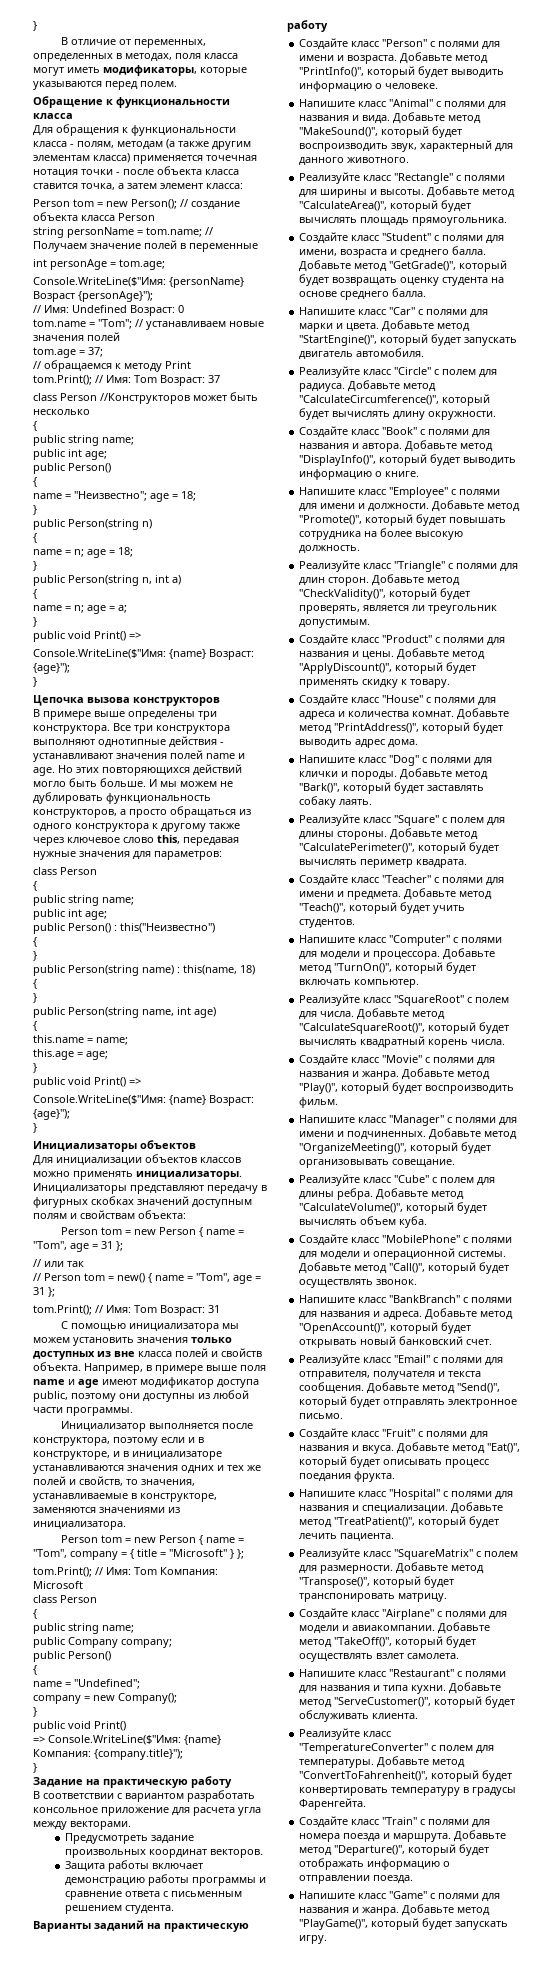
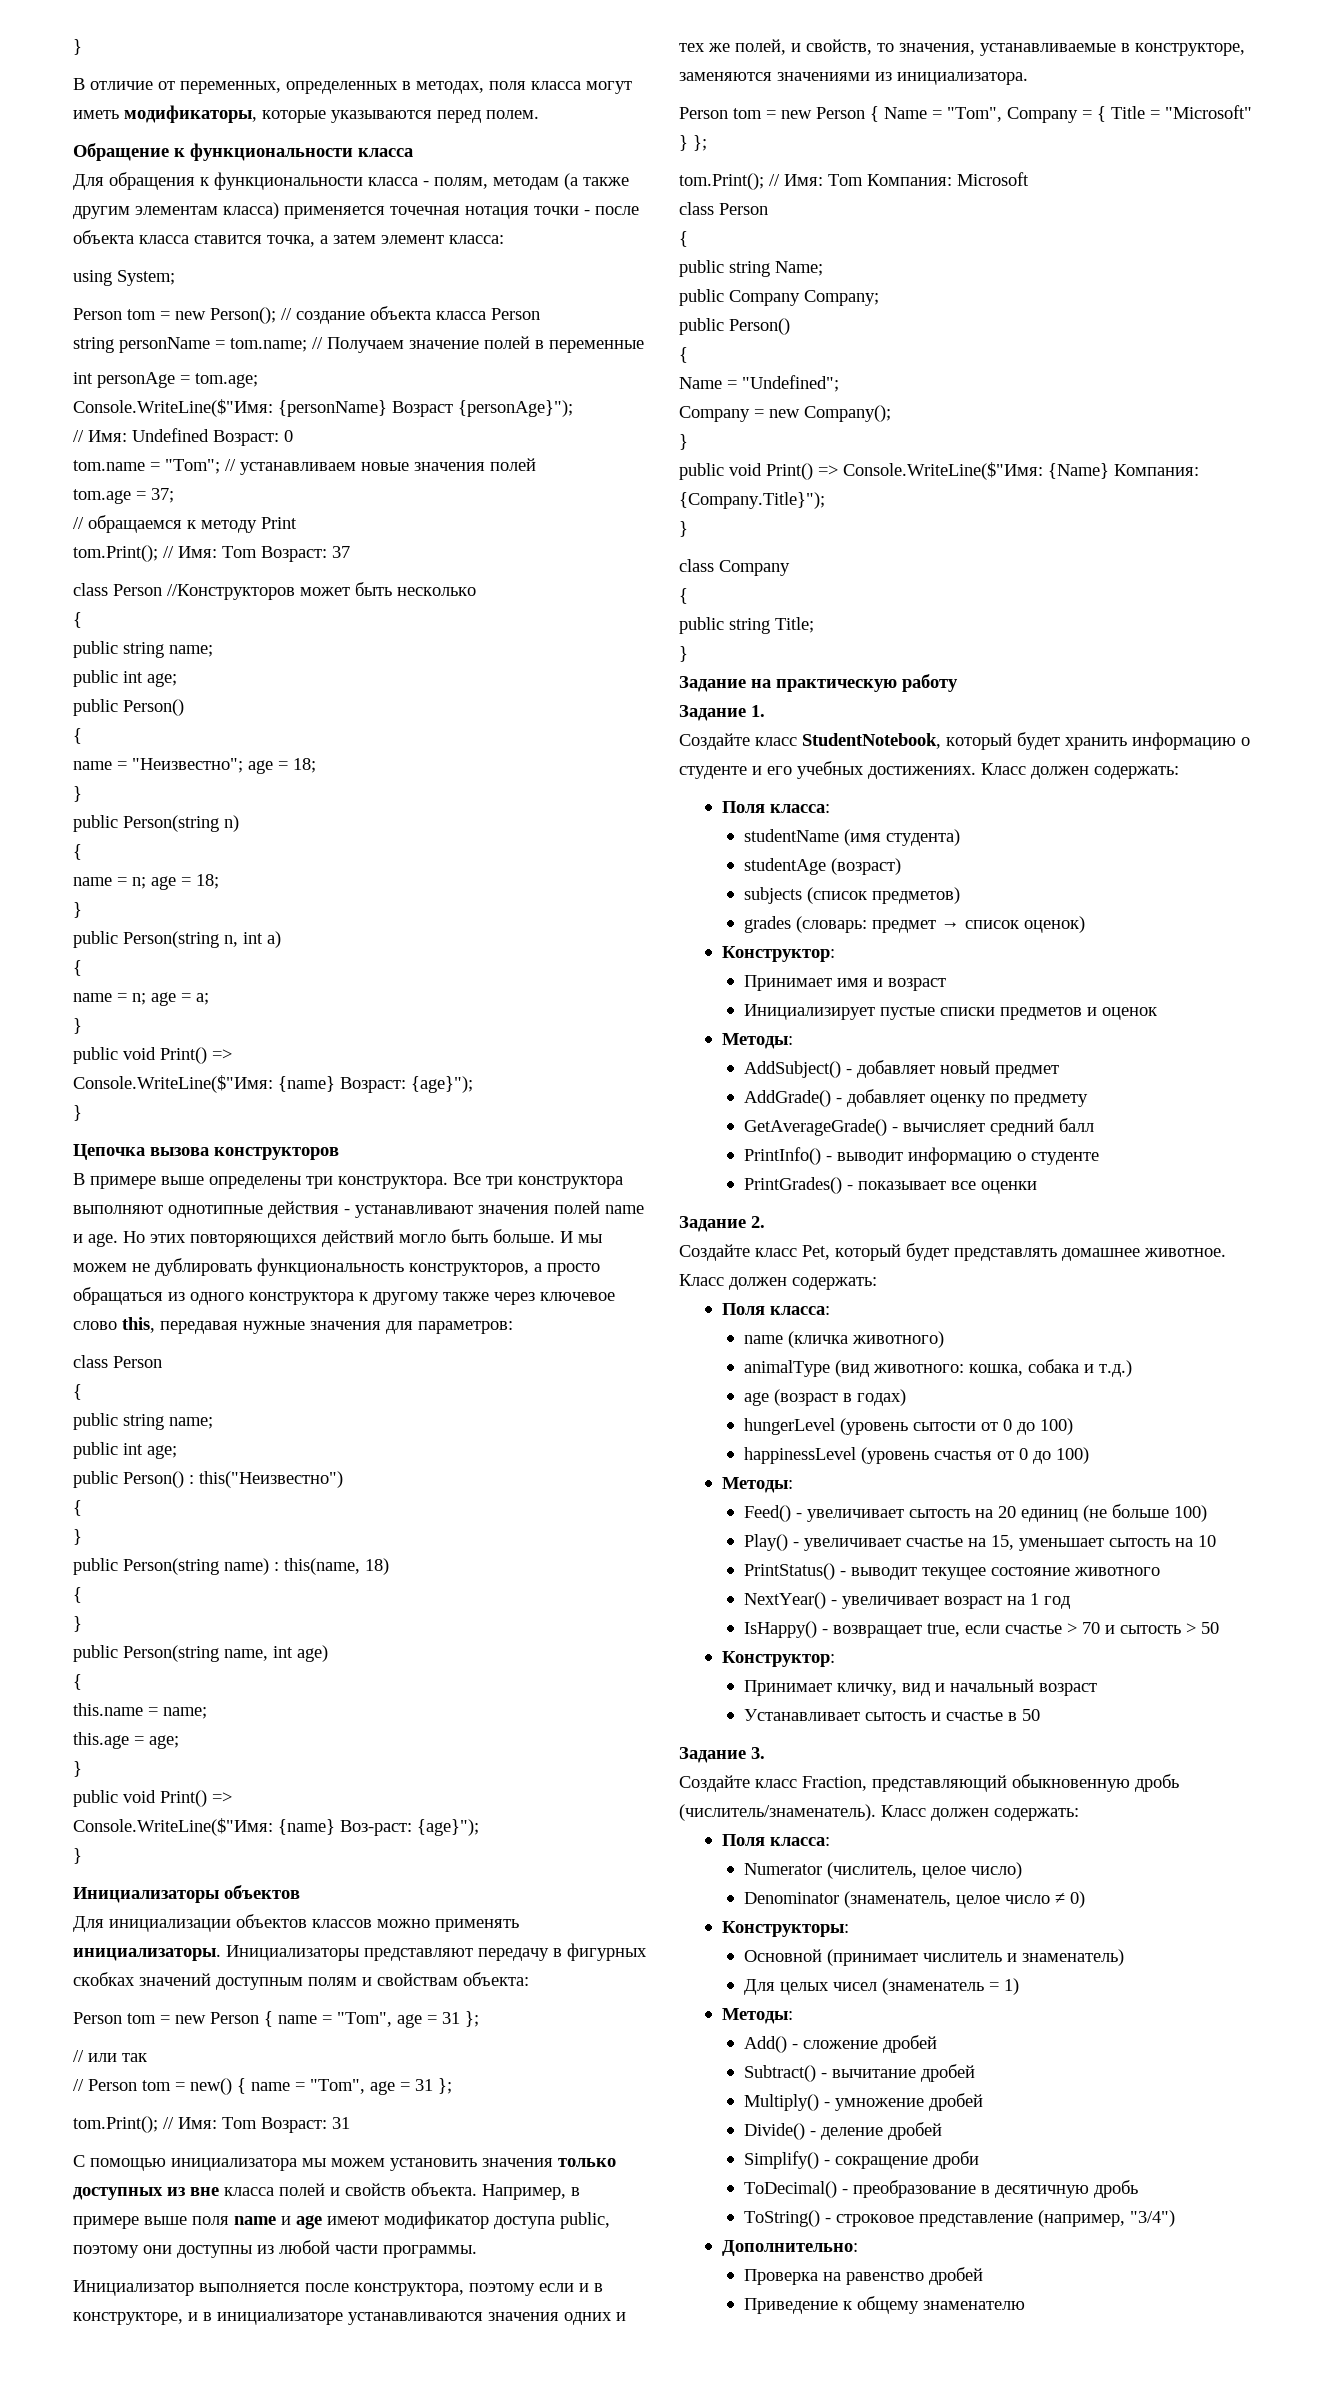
(243, 186) none -> [73,270,175,286] // using System;
[209,1095,254,1106] Возраст: -> [340,1820,412,1836] Воз-раст:
[33,1476,66,1485] полей -> [735,39,786,55] полей,
[206,1537,245,1543] [33,1549,118,1560] name = "Tom", company -> [884,107,1078,123] Name = "Tom", Company
[137,1549,157,1557] title -> [1111,106,1145,119] Title
[102,1625,134,1633] name; -> [775,261,823,276] Name;
[121,1639,172,1648] [33,1651,111,1662] [33,1665,37,1675] [33,1681,62,1687] company; // public Person() // { // name -> [804,290,879,306] [679,318,790,335] [679,347,688,363] [679,377,722,389] Company; // public Person() // { // Name
[33,1695,81,1704] company -> [679,406,750,422] Company
(126, 1726) // -> (813, 471) none
[184,1735,221,1745] [33,1749,183,1760] {name} Компания: {company.title}"); -> [1048,463,1199,479] [679,492,825,509] [679,521,688,537] [679,559,790,576] [679,588,688,604] [679,617,814,634] {Name} Компания: {Company.Title}"); // } // class Company // { // public string Title;
[33,1790,255,1802] [33,1807,261,1816] [33,1821,131,1830] [64,1833,194,1844] [64,1849,263,1858] [64,1860,203,1872] [64,1874,266,1886] [64,1891,242,1900] [64,1905,174,1914] [33,1920,249,1932] [287,20,328,32] [299,38,501,50] [299,52,489,64] [299,66,505,78] [299,81,439,92] [299,99,507,110] [299,112,482,124] [299,126,463,138] [299,140,514,152] [299,157,410,166] [299,172,506,184] [299,186,516,198] [299,200,472,212] [299,217,508,226] [299,232,505,244] [299,246,487,258] [299,260,508,272] [299,274,505,286] [299,288,427,300] [299,307,489,318] [299,320,471,332] [299,334,518,346] [299,348,425,360] [299,366,498,378] [299,380,437,392] [299,394,491,406] [299,408,497,420] [299,426,491,438] [299,440,494,452] [299,454,517,466] [299,469,420,480] [299,487,501,498] [299,500,521,512] [299,514,507,526] [299,528,464,540] [299,545,361,554] [299,560,519,572] [299,574,461,586] [299,588,471,600] [299,605,498,614] [299,619,371,628] [299,634,506,646] [299,648,486,660] [299,662,477,674] [299,679,451,688] [299,694,497,706] [299,708,510,720] [299,722,504,734] [299,739,419,748] [299,755,493,766] [299,768,489,780] [299,782,485,794] [299,796,373,808] [299,814,506,826] [299,828,479,840] [299,842,500,854] [299,859,468,868] [299,874,505,886] [299,888,493,900] [299,902,466,914] [299,919,356,928] [299,935,503,946] [299,948,496,960] [299,962,477,974] [299,979,420,988] [299,994,510,1006] [299,1008,446,1020] [299,1022,510,1034] [299,1036,506,1048] [299,1054,496,1066] [299,1068,491,1080] [299,1082,515,1094] [299,1097,339,1108] [299,1115,518,1126] [299,1128,518,1140] [299,1142,492,1154] [299,1159,456,1168] [299,1174,496,1186] [299,1188,465,1200] [299,1202,488,1214] [299,1216,428,1228] [299,1234,513,1246] [299,1248,507,1260] [299,1262,510,1274] [299,1279,418,1288] [299,1295,513,1303] [299,1308,514,1320] [299,1322,472,1334] [299,1336,493,1348] [299,1354,504,1366] [299,1371,482,1380] [299,1382,501,1394] [299,1396,518,1408] [299,1413,344,1419] [299,1428,489,1440] [299,1442,521,1454] [299,1456,490,1468] [299,1471,396,1482] [299,1489,514,1500] [299,1502,504,1514] [299,1516,500,1528] [299,1533,395,1542] [299,1548,519,1560] [299,1562,485,1574] [299,1576,455,1588] [299,1593,448,1602] [299,1608,508,1620] [299,1622,491,1634] [299,1636,477,1648] [299,1653,460,1662] [299,1669,507,1677] [299,1682,502,1694] [299,1696,516,1708] [299,1710,419,1722] [299,1728,392,1740] [299,1743,495,1754] [299,1756,466,1768] [299,1770,513,1782] [299,1787,517,1796] [299,1798,367,1810] [299,1816,491,1828] [299,1830,507,1842] [299,1844,490,1856] [299,1858,451,1870] [299,1875,414,1884] [299,1891,501,1902] [299,1904,491,1916] [299,1918,509,1930] [299,1935,328,1944] В соответствии с вариантом разработать консольное приложение для расчета угла между векторами. // Предусмотреть задание произвольных координат векторов. // Защита работы включает демонстрацию работы программы и сравнение ответа с письменным решением студента. // Варианты заданий на практическую работу // Создайте класс "Person" с полями для имени и возраста. Добавьте метод "PrintInfo()", который будет выводить информацию о человеке. // Напишите класс "Animal" с полями для названия и вида. Добавьте метод "MakeSound()", который будет воспроизводить звук, характерный для данного животного. // Реализуйте класс "Rectangle" с полями для ширины и высоты. Добавьте метод "CalculateArea()", который будет вычислять площадь прямоугольника. // Создайте класс "Student" с полями для имени, возраста и среднего балла. Добавьте метод "GetGrade()", который будет возвращать оценку студента на основе среднего балла. // Напишите класс "Car" с полями для марки и цвета. Добавьте метод "StartEngine()", который будет запускать двигатель автомобиля. // Реализуйте класс "Circle" с полем для радиуса. Добавьте метод "CalculateCircumference()", который будет вычислять длину окружности. // Создайте класс "Book" с полями для названия и автора. Добавьте метод "DisplayInfo()", который будет выводить информацию о книге. // Напишите класс "Employee" с полями для имени и должности. Добавьте метод "Promote()", который будет повышать сотрудника на более высокую должность. // Реализуйте класс "Triangle" с полями для длин сторон. Добавьте метод "CheckValidity()", который будет проверять, является ли треугольник допустимым. // Создайте класс "Product" с полями для названия и цены. Добавьте метод "ApplyDiscount()", который будет применять скидку к товару. // Создайте класс "House" с полями для адреса и количества комнат. Добавьте метод "PrintAddress()", который будет выводить адрес дома. // Напишите класс "Dog" с полями для клички и породы. Добавьте метод "Bark()", который будет заставлять собаку лаять. // Реализуйте класс "Square" с полем для длины стороны. Добавьте метод "CalculatePerimeter()", который будет вычислять периметр квадрата. // Создайте класс "Teacher" с полями для имени и предмета. Добавьте метод "Teach()", который будет учить студентов. // Напишите класс "Computer" с полями для модели и процессора. Добавьте метод "TurnOn()", который будет включать компьютер. // Реализуйте класс "SquareRoot" с полем для числа. Добавьте метод "CalculateSquareRoot()", который будет вычислять квадратный корень числа. // Создайте класс "Movie" с полями для названия и жанра. Добавьте метод "Play()", который будет воспроизводить фильм. // Напишите класс "Manager" с полями для имени и подчиненных. Добавьте метод "OrganizeMeeting()", который будет организовывать совещание. // Реализуйте класс "Cube" с полем для длины ребра. Добавьте метод "CalculateVolume()", который будет вычислять объем куба. // Создайте класс "MobilePhone" с полями для модели и операционной системы. Добавьте метод "Call()", который будет осуществлять звонок. // Напишите класс "BankBranch" с полями для названия и адреса. Добавьте метод "OpenAccount()", который будет открывать новый банковский счет. // Реализуйте класс "Email" с полями для отправителя, получателя и текста сообщения. Добавьте метод "Send()", который будет отправлять электронное письмо. // Создайте класс "Fruit" с полями для названия и вкуса. Добавьте метод "Eat()", который будет описывать процесс поедания фрукта. // Напишите класс "Hospital" с полями для названия и специализации. Добавьте метод "TreatPatient()", который будет лечить пациента. // Реализуйте класс "SquareMatrix" с полем для размерности. Добавьте метод "Transpose()", который будет транспонировать матрицу. // Создайте класс "Airplane" с полями для модели и авиакомпании. Добавьте метод "TakeOff()", который будет осуществлять взлет самолета. // Напишите класс "Restaurant" с полями для названия и типа кухни. Добавьте метод "ServeCustomer()", который будет обслуживать клиента. // Реализуйте класс "TemperatureConverter" с полем для температуры. Добавьте метод "ConvertToFahrenheit()", который будет конвертировать температуру в градусы Фаренгейта. // Создайте класс "Train" с полями для номера поезда и маршрута. Добавьте метод "Departure()", который будет отображать информацию о отправлении поезда. // Напишите класс "Game" с полями для названия и жанра. Добавьте метод "PlayGame()", который будет запускать игру. -> [679,705,765,721] [679,732,1250,750] [679,761,1179,779] [721,801,830,813] [744,829,961,846] [744,858,902,875] [744,887,961,904] [744,916,1086,933] [721,946,835,962] [744,975,947,991] [744,1004,1158,1020] [721,1033,793,1049] [744,1060,1060,1078] [744,1089,1089,1107] [744,1118,1095,1136] [744,1147,1100,1165] [744,1177,1038,1194] [679,1216,765,1232] [679,1243,1226,1261] [679,1274,877,1290] [721,1303,830,1315] [744,1331,945,1348] [744,1359,1133,1377] [744,1389,907,1406] [744,1418,1074,1435] [744,1447,1090,1464] [721,1477,793,1493] [744,1504,1208,1522] [744,1534,1217,1551] [744,1563,1161,1580] [744,1592,1071,1609] [744,1621,1220,1638] [721,1651,835,1667] [744,1679,1098,1696] [744,1709,1041,1721] [679,1747,765,1763] [679,1774,1179,1792] [679,1804,1079,1821] [721,1834,830,1846] [744,1862,1023,1879] [744,1891,1086,1908] [721,1921,849,1937] [744,1949,1125,1966] [744,1978,1020,1995] [721,2008,793,2024] [744,2035,938,2053] [744,2064,976,2082] [744,2093,984,2111] [744,2122,943,2140] [744,2151,980,2169] [744,2180,1139,2198] [744,2210,1176,2227] [721,2240,858,2256] [744,2267,984,2285] [744,2296,1026,2314] Задание 1. // Создайте класс StudentNotebook, который будет хранить информацию о студенте и его учебных достижениях. Класс должен содержать: // Поля класса: // studentName (имя студента) // studentAge (возраст) // subjects (список предметов) // grades (словарь: предмет → список оценок) // Конструктор: // Принимает имя и возраст // Инициализирует пустые списки предметов и оценок // Методы: // AddSubject() - добавляет новый предмет // AddGrade() - добавляет оценку по предмету // GetAverageGrade() - вычисляет средний балл // PrintInfo() - выводит информацию о студенте // PrintGrades() - показывает все оценки // Задание 2. // Создайте класс Pet, который будет представлять домашнее животное. Класс должен содержать: // Поля класса: // name (кличка животного) // animalType (вид животного: кошка, собака и т.д.) // age (возраст в годах) // hungerLevel (уровень сытости от 0 до 100) // happinessLevel (уровень счастья от 0 до 100) // Методы: // Feed() - увеличивает сытость на 20 единиц (не больше 100) // Play() - увеличивает счастье на 15, уменьшает сытость на 10 // PrintStatus() - выводит текущее состояние животного // NextYear() - увеличивает возраст на 1 год // IsHappy() - возвращает true, если счастье > 70 и сытость > 50 // Конструктор: // Принимает кличку, вид и начальный возраст // Устанавливает сытость и счастье в 50 // Задание 3. // Создайте класс Fraction, представляющий обыкновенную дробь (числитель/знаменатель). Класс должен содержать: // Поля класса: // Numerator (числитель, целое число) // Denominator (знаменатель, целое число ≠ 0) // Конструкторы: // Основной (принимает числитель и знаменатель) // Для целых чисел (знаменатель = 1) // Методы: // Add() - сложение дробей // Subtract() - вычитание дробей // Multiply() - умножение дробей // Divide() - деление дробей // Simplify() - сокращение дроби // ToDecimal() - преобразование в десятичную дробь // ToString() - строковое представление (например, "3/4") // Дополнительно: // Проверка на равенство дробей // Приведение к общему знаменателю

